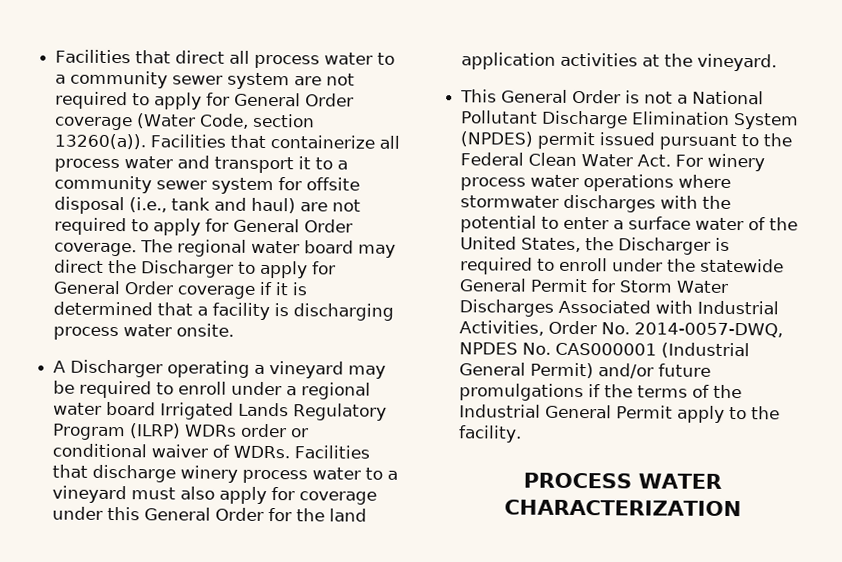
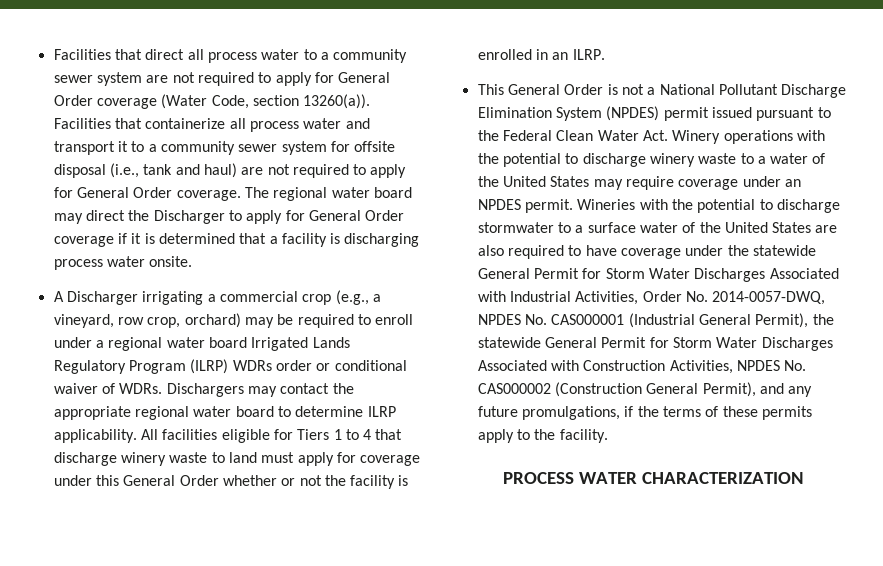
[167,360,345,379] operating a vineyard -> [142,290,381,305] [53,313,241,328] irrigating a commercial crop (e.g., a vineyard, row crop, orchard)
[294,445,371,459] [52,464,399,484] [52,485,216,504] Facilities that discharge winery process water to a vineyard must also -> [166,383,354,397] [53,406,396,420] [53,429,403,443] [53,452,295,466] Dischargers may contact the appropriate regional water board to determine ILRP applicability. All facilities eligible for Tiers 1 to 4 that discharge winery waste to land must
[268,508,368,522] [461,52,778,72] for the land application activities at the vineyard. -> [222,475,409,489] [477,49,605,60] whether or not the facility is enrolled in an ILRP.
[675,153,766,172] [460,174,732,192] [460,194,732,213] [460,215,610,233] For winery process water operations where stormwater discharges with the potential to enter -> [672,130,825,144] [477,153,826,167] [477,176,801,190] [477,199,840,213] [477,222,571,233] Winery operations with the potential to discharge winery waste to a water of the United States may require coverage under an NPDES permit. Wineries with the potential to discharge stormwater to
[521,237,731,255] [460,257,609,275] States, the Discharger is required to enroll -> [772,222,838,233] [477,245,681,259] States are also required to have coverage
[530,362,712,379] [459,383,743,402] [459,404,674,419] Permit) and/or future promulgations if the terms of the Industrial General Permit -> [755,313,834,328] [477,337,833,351] [477,360,807,374] [477,382,813,397] [477,406,812,420] Permit), the statewide General Permit for Storm Water Discharges Associated with Construction Activities, NPDES No. CAS000002 (Construction General Permit), and any future promulgations, if the terms of these permits

